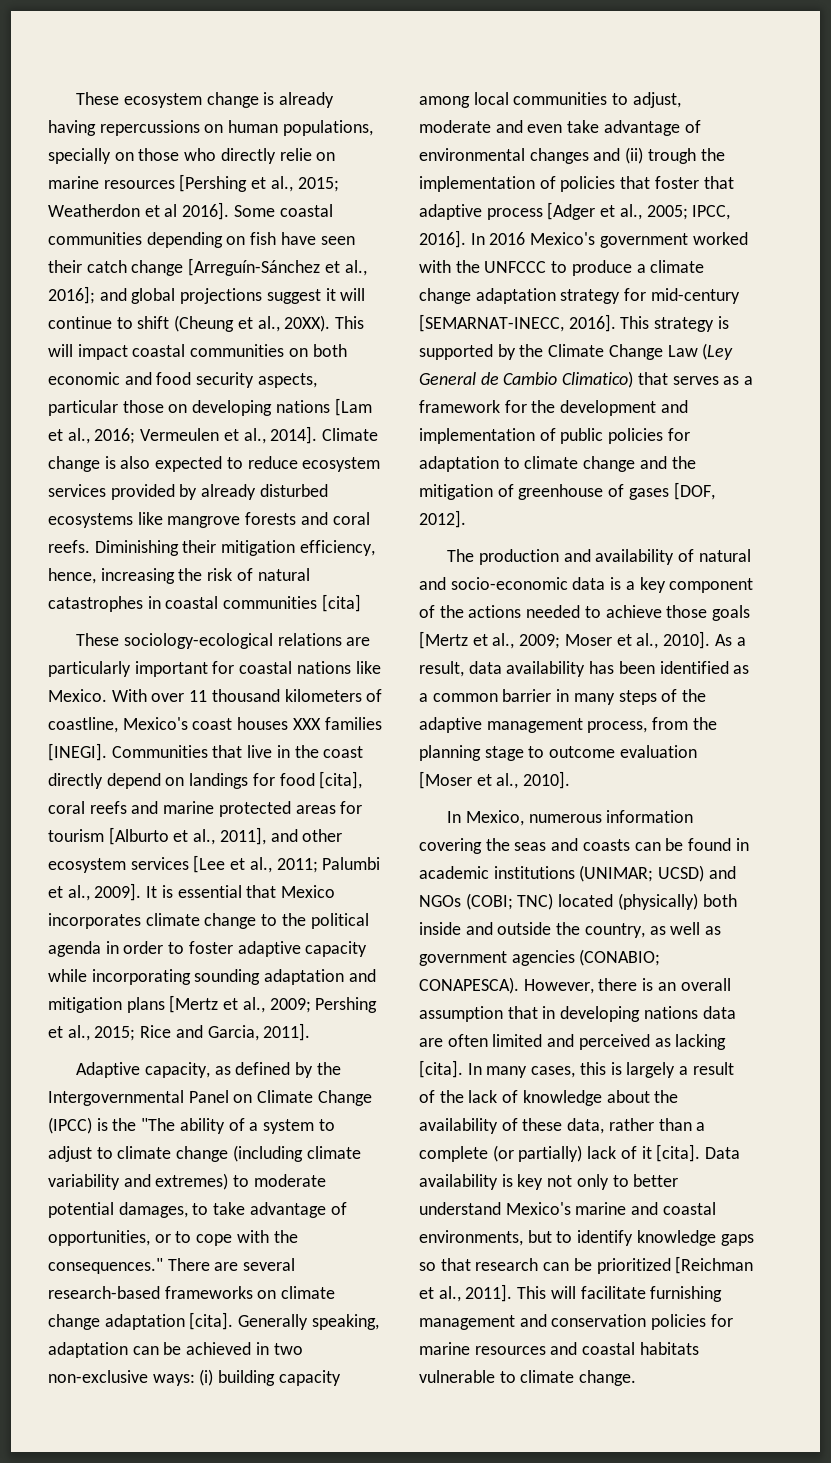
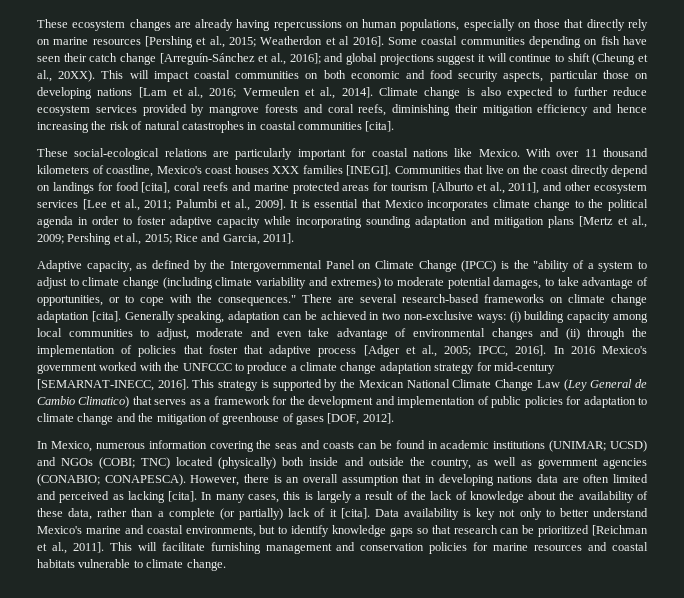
[206,92,275,108] change is -> [129,19,191,31] changes are
[48,148,111,164] specially -> [463,19,515,31] especially
[184,148,312,164] who directly relie -> [564,19,648,31] that directly rely
(243, 463) none -> [573,87,608,96] further
[201,484,328,500] [48,512,370,528] [48,540,375,556] [48,568,96,584] already disturbed ecosystems like mangrove forests and coral reefs. Diminishing their mitigation efficiency, hence, -> [209,104,647,116] mangrove forests and coral reefs, diminishing their mitigation efficiency and hence
[321,594,361,612] [76,633,273,649] [cita] // These sociology-ecological -> [365,121,395,132] [37,148,160,160] [cita]. // These social-ecological
[276,745,290,758] in -> [507,168,520,174] on
[141,1118,225,1134] "The ability -> [533,260,570,272] "ability
[647,148,696,164] trough -> [587,328,626,340] through
(544, 350) none -> [358,379,450,388] Mexican National
[447,549,751,565] [419,577,754,593] [419,605,751,621] [419,631,746,649] [419,661,750,677] [419,689,707,705] [419,717,717,733] [419,745,697,761] [419,771,571,789] // The production and availability of natural and socio-economic data is a key component of the actions needed to achieve those goals [Mertz et al., 2009; Moser et al., 2010]. As a result, data availability has been identified as a common barrier in many steps of the adaptive management process, from the planning stage to outcome evaluation [Moser et al., 2010]. -> (394, 418) none

